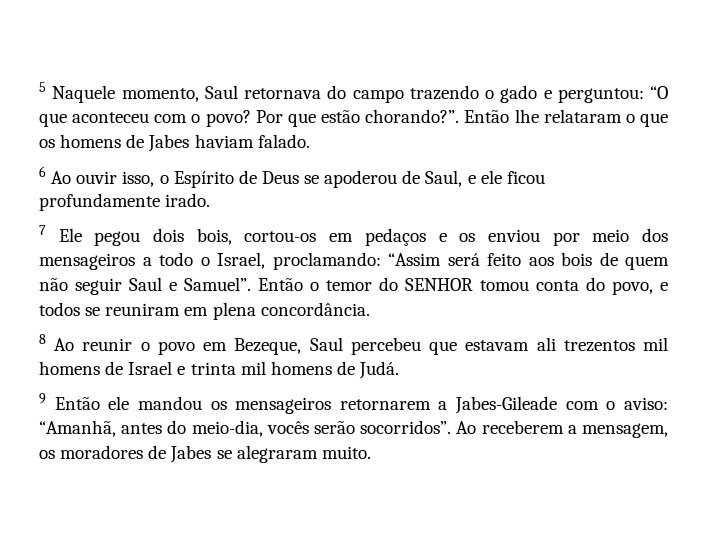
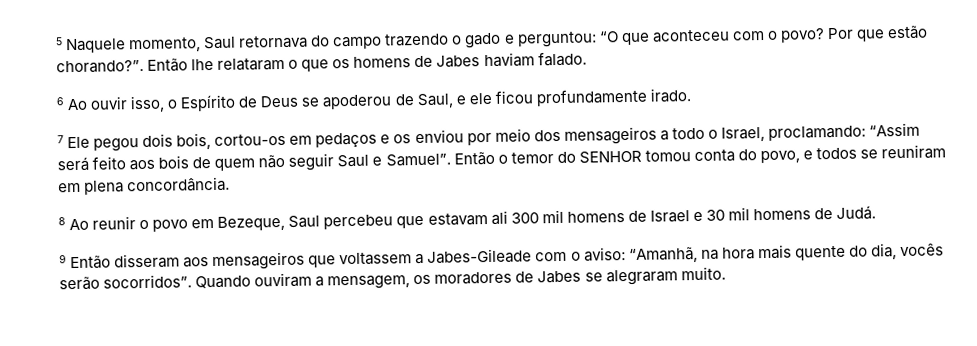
[563,340,635,352] trezentos -> [510,212,539,224] 300
[190,362,236,375] trinta -> [705,209,725,221] 30
[108,396,431,414] ele mandou os mensageiros retornarem -> [114,251,413,271] disseram aos mensageiros que voltassem
[121,420,263,437] antes do meio-dia, -> [700,243,897,261] na hora mais quente do dia,
[456,420,564,434] Ao receberem -> [195,272,313,289] Quando ouviram

